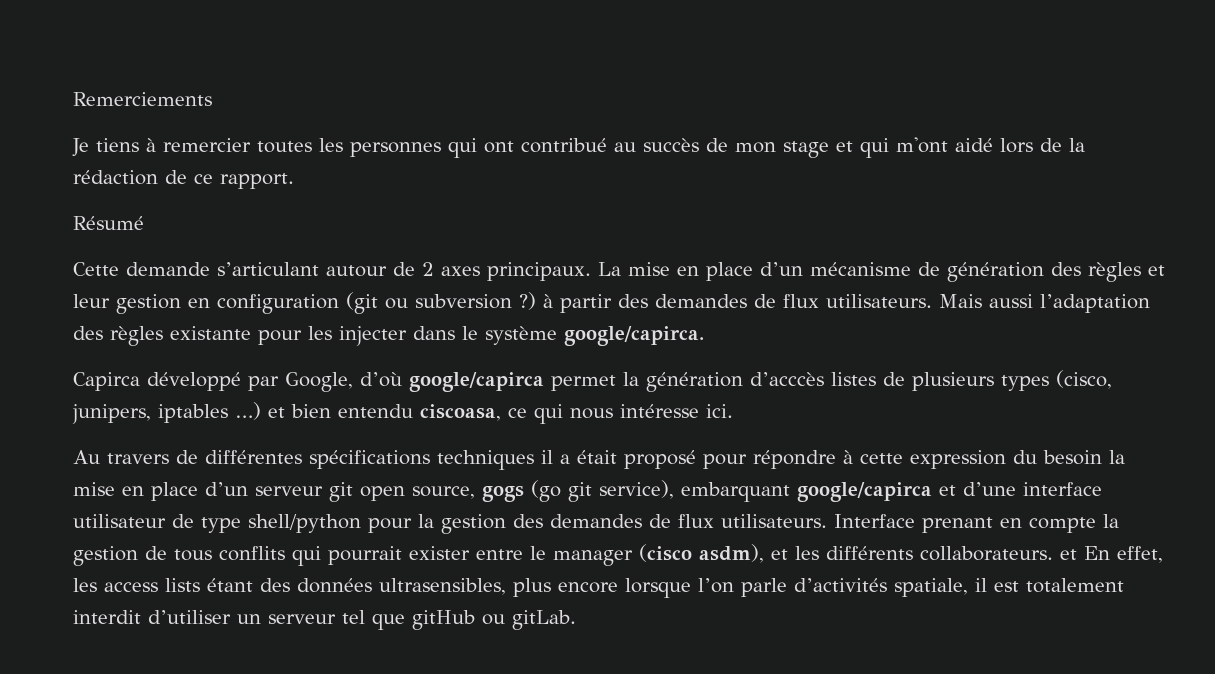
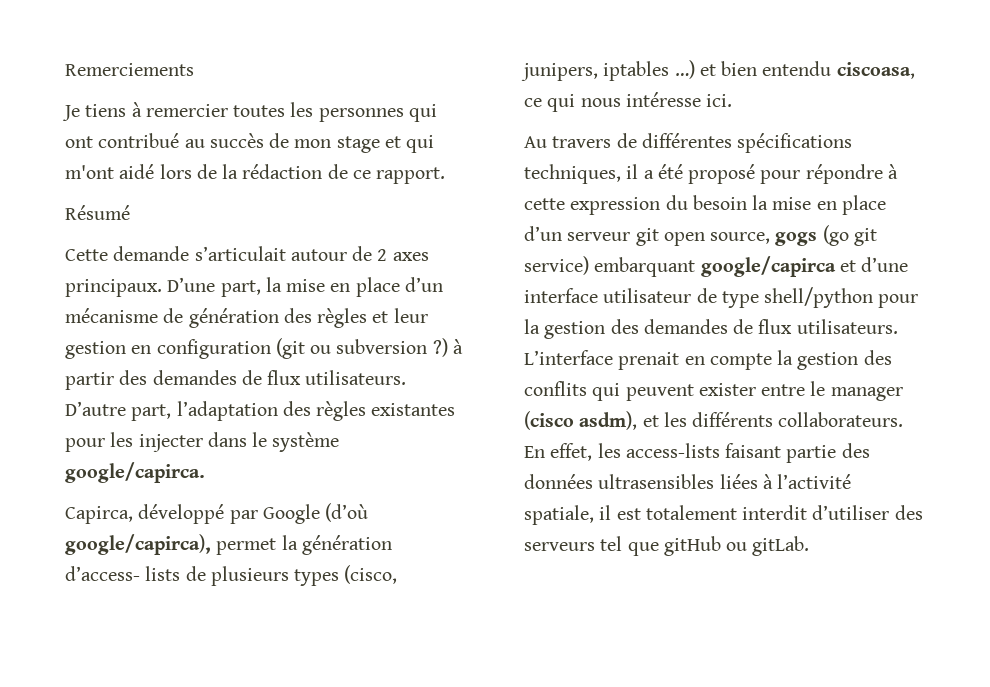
[217,262,319,276] s’articulant -> [194,246,286,261] s’articulait
[598,262,621,276] La -> [167,277,282,297] D’une part, la
[939,294,1033,308] Mais aussi -> [65,401,172,421] D’autre part,
[170,326,251,340] existante -> [371,403,456,416] existantes
[73,372,140,391] Capirca -> [65,506,133,524] Capirca,
[285,372,544,392] Google, d’où google/capirca -> [262,503,369,524] [65,534,211,555] Google (d’où google/capirca),
[750,372,876,386] d’acccès listes -> [65,566,181,581] d’access- lists
[437,450,534,470] techniques -> [524,164,621,184] techniques,
[577,450,617,464] était -> [657,164,683,179] été
[599,480,674,499] service), -> [524,256,589,275] service)
[834,514,993,533] Interface prenant -> [524,350,680,370] L’interface prenait
[145,546,212,561] de tous -> [863,350,892,365] des
[328,546,402,565] pourrait -> [625,384,694,401] peuvent
[1060,549,1077,560] et -> (904, 419) none
[104,578,887,598] access lists étant des données ultrasensibles, plus encore lorsque l’on parle d’activités -> [625,443,870,463] [524,474,852,489] access-lists faisant partie des données ultrasensibles liées à l’activité
[237,614,336,624] un serveur -> [894,505,923,520] [524,542,595,551] des serveurs

